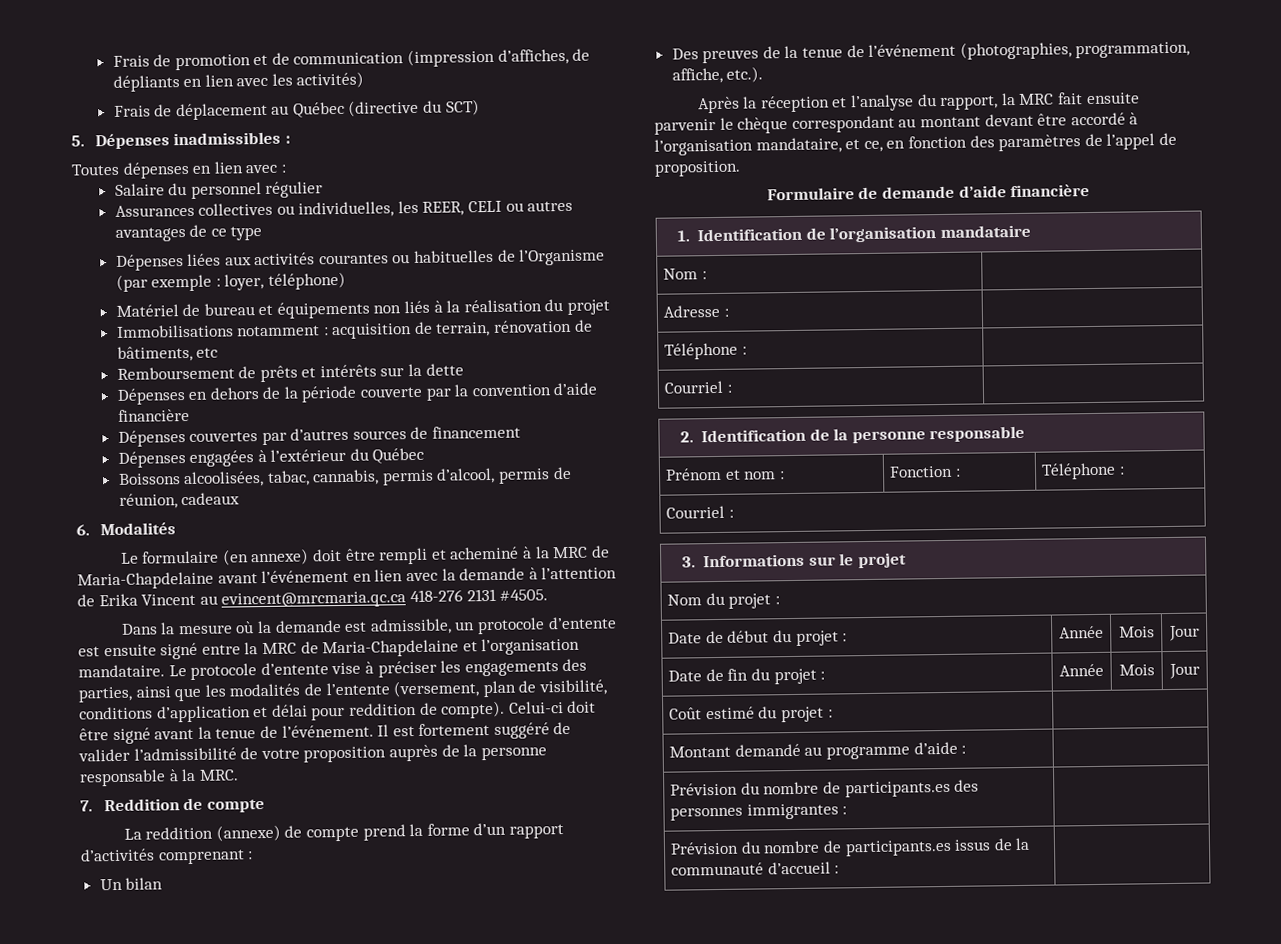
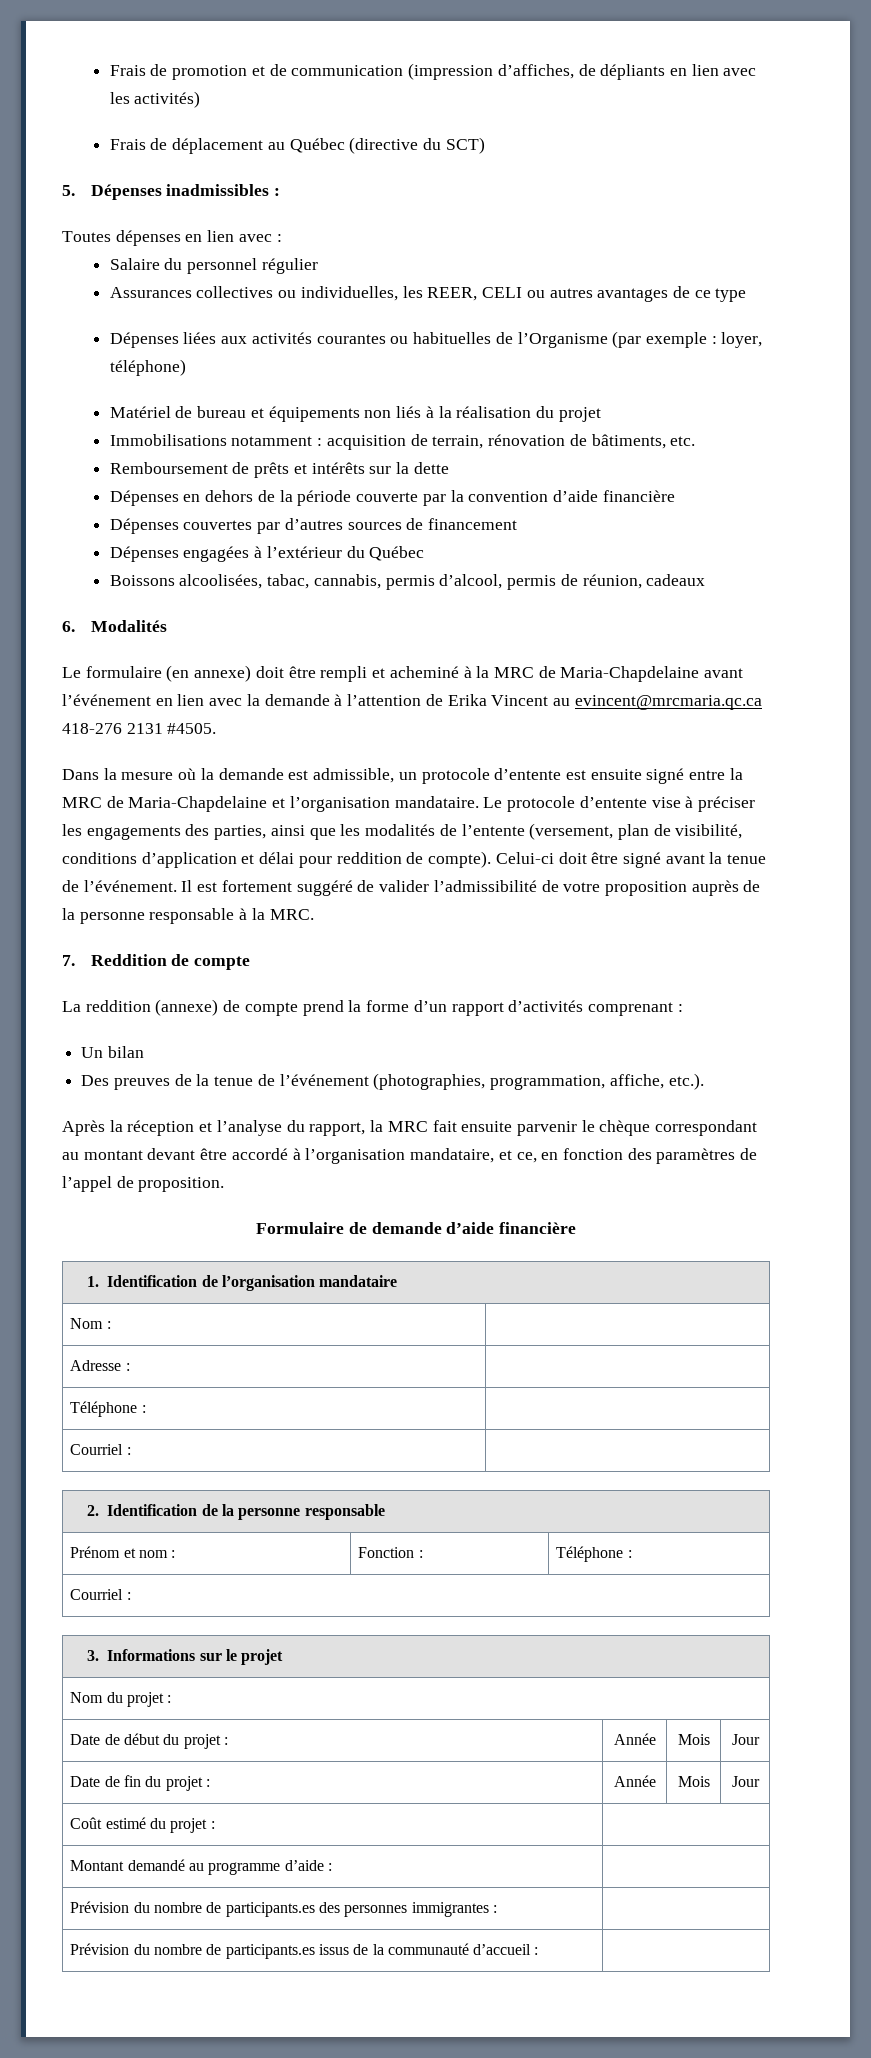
[196,347,219,358] etc -> [670,436,696,446] etc.

